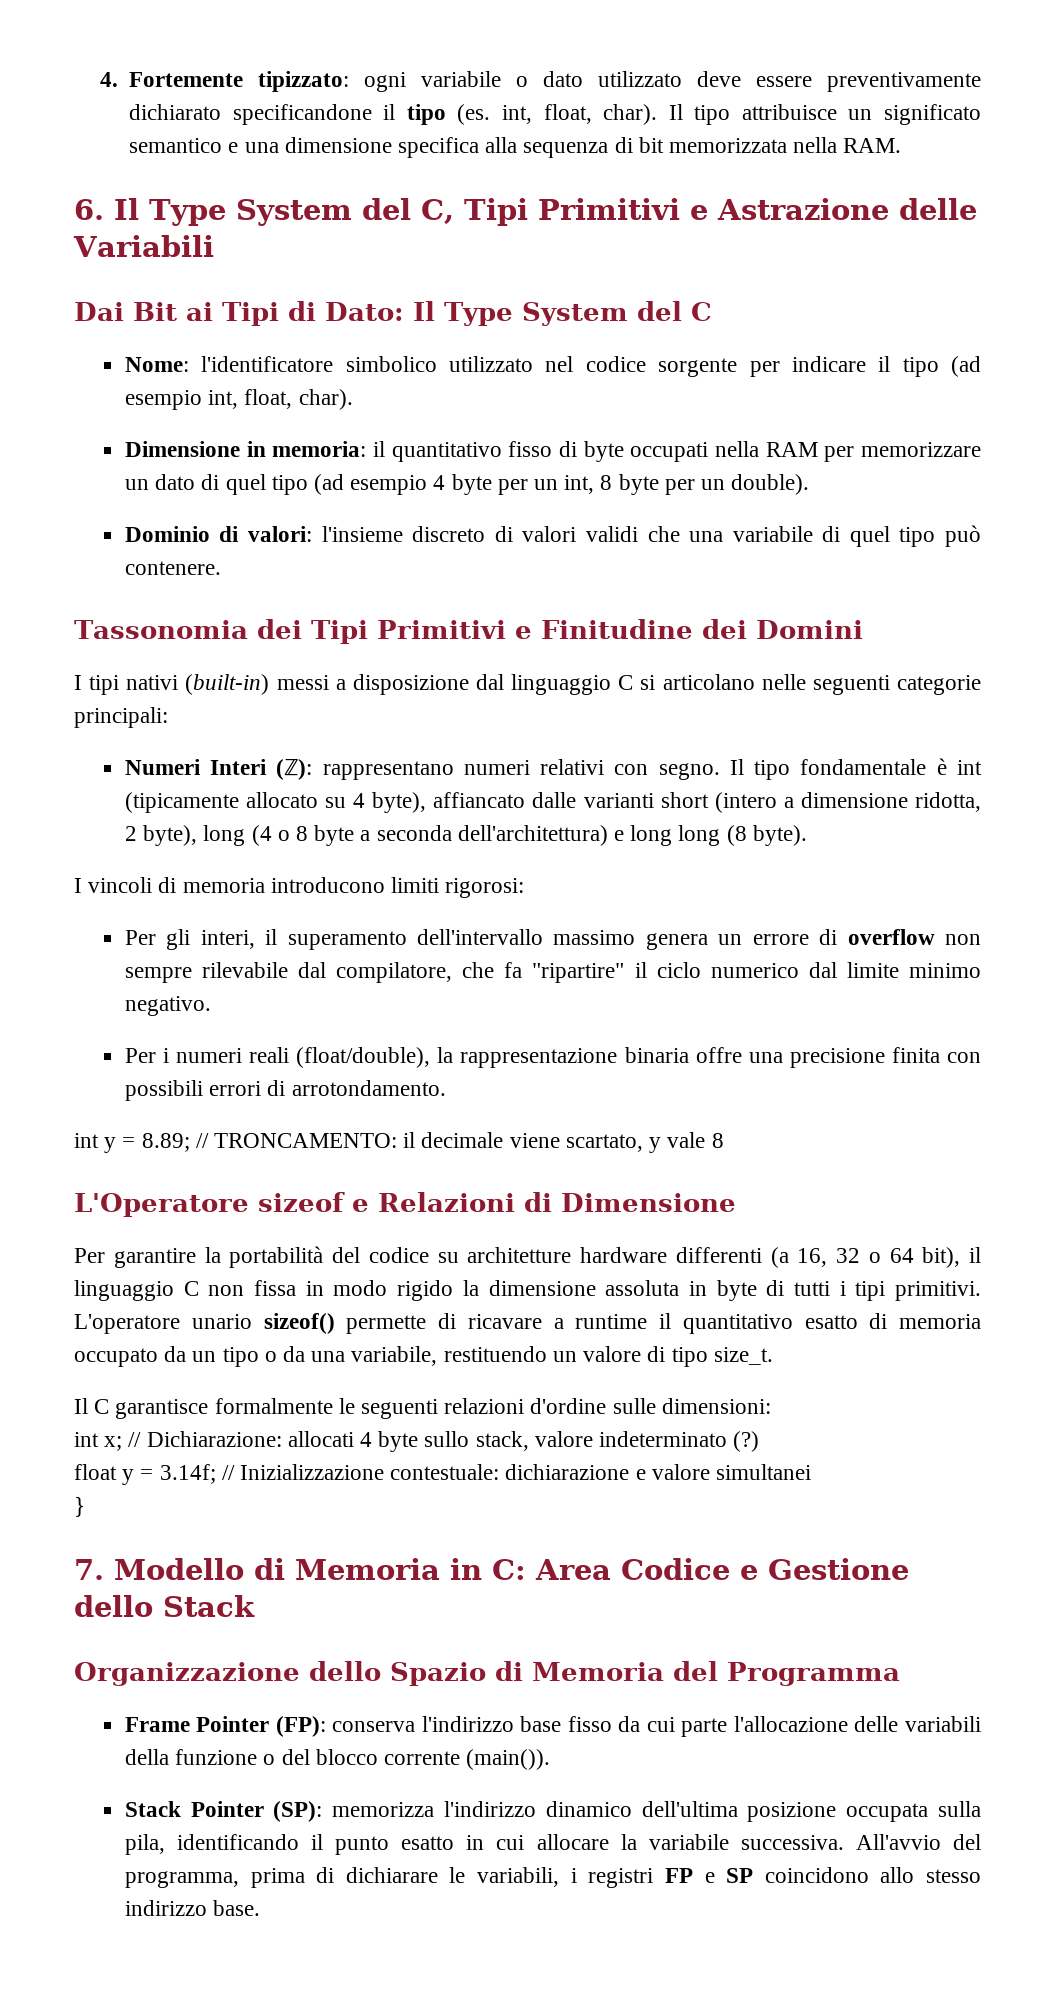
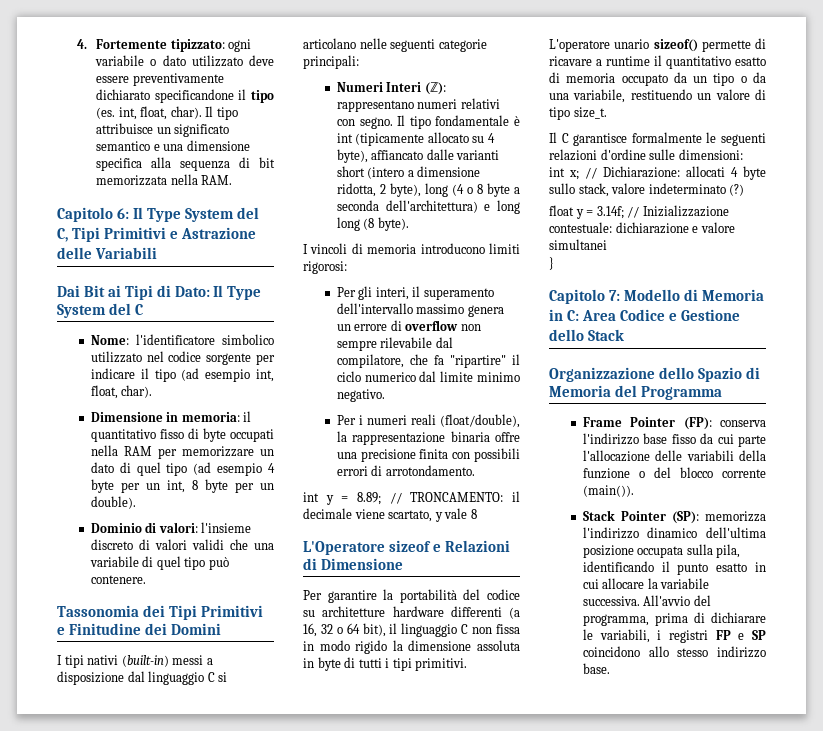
[74,199,104,220] 6. -> [57,207,130,222] Capitolo 6:
[74,1559,104,1580] 7. -> [549,289,621,304] Capitolo 7:

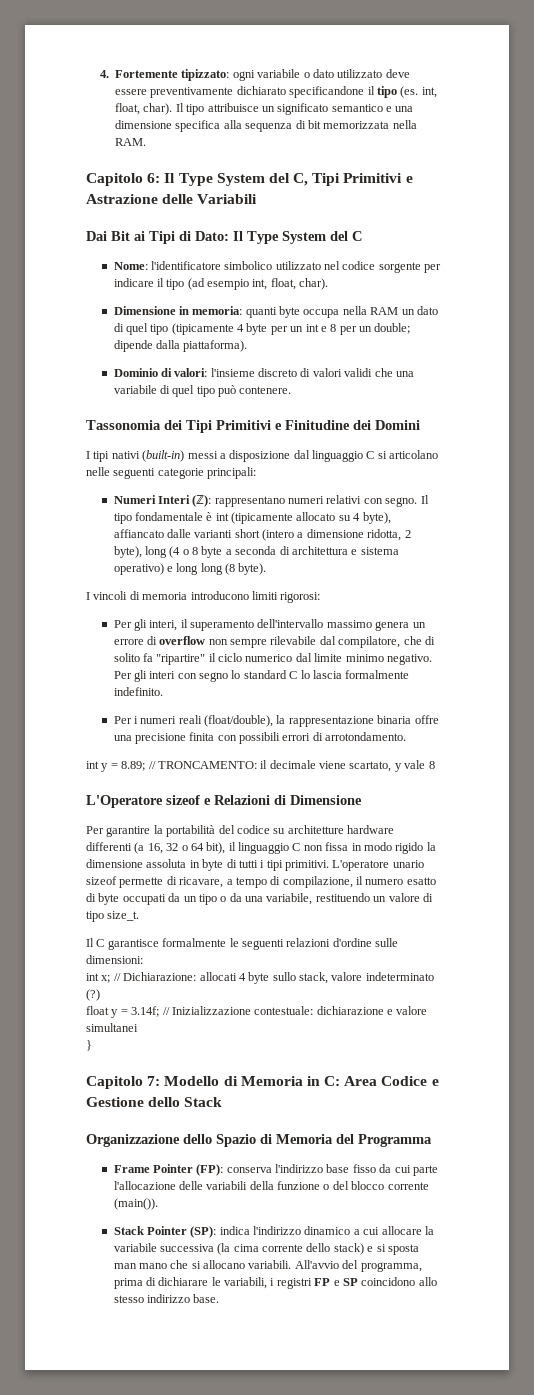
[243,411,252,422] [90,428,274,442] [90,445,254,459] il quantitativo fisso di byte occupati nella RAM per memorizzare -> [245,306,399,318] quanti byte occupa nella RAM
[193,462,263,476] (ad esempio -> [171,323,234,335] (tipicamente
[166,479,274,493] [90,496,136,509] int, 8 byte per un double). -> [305,323,411,335] [113,340,248,352] int e 8 per un double; dipende dalla piattaforma).
[385,200,478,213] dell'architettura) -> [279,546,399,555] [113,563,164,575] di architettura e sistema operativo)
(428, 359) none -> [424,636,435,645] [113,653,140,662] di solito
(385, 395) none -> [113,670,410,682] [113,687,163,696] Per gli interi con segno lo standard C lo lascia formalmente indefinito.
[653,39,698,52] sizeof() -> [86,876,117,885] sizeof
[549,55,766,69] [549,72,668,86] ricavare a runtime il quantitativo esatto di memoria occupato -> [179,876,436,888] [86,893,166,905] ricavare, a tempo di compilazione, il numero esatto di byte occupati
[705,511,766,522] memorizza -> [219,1226,250,1235] indica
[706,527,766,538] [582,544,741,558] [582,561,766,575] [582,578,710,589] [582,596,640,606] dell'ultima posizione occupata sulla pila, identificando il punto esatto in cui allocare la variabile successiva. -> [353,1226,434,1235] [113,1243,419,1255] [113,1260,292,1269] a cui allocare la variabile successiva (la cima corrente dello stack) e si sposta man mano che si allocano variabili.

